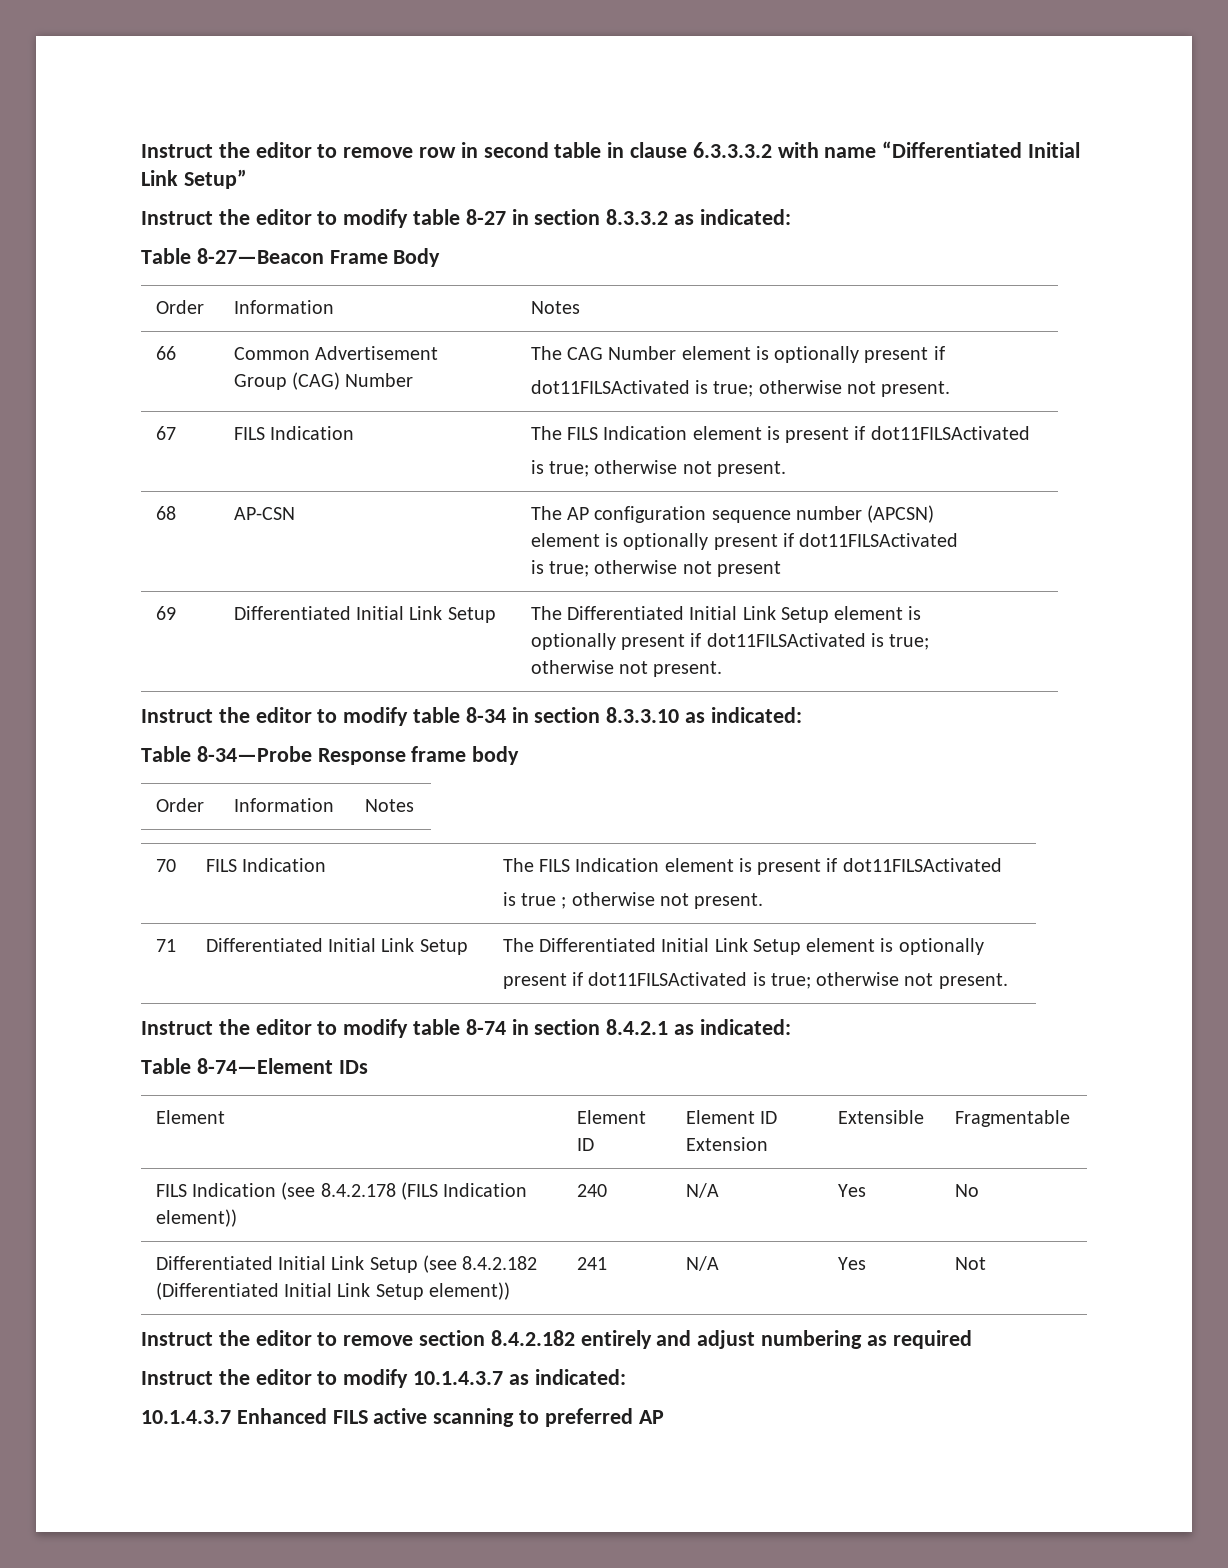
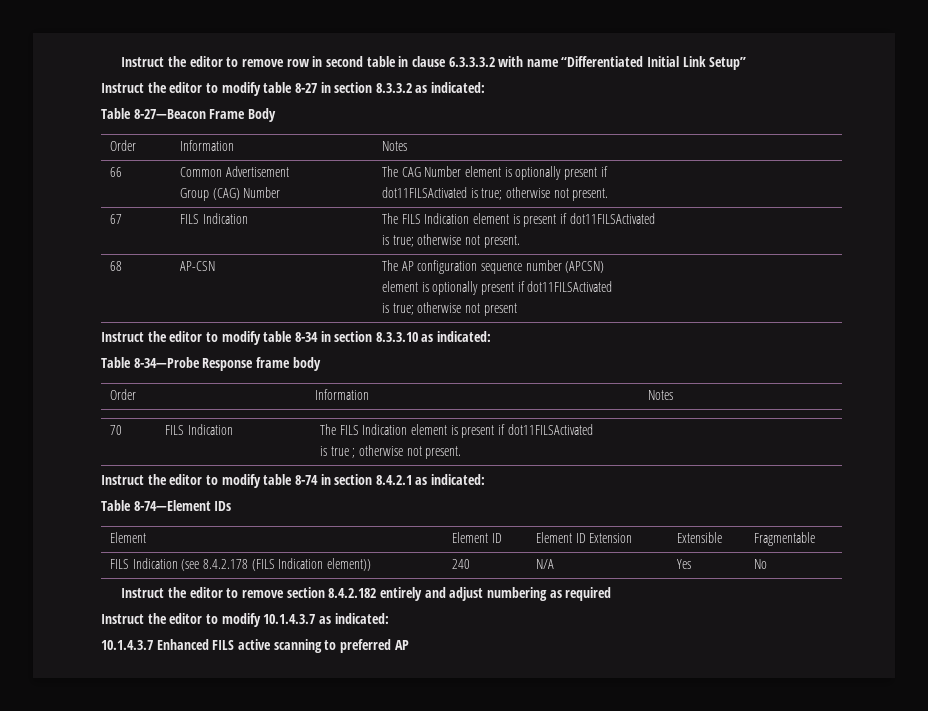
[155,606,176,620] [233,606,496,623] [530,606,922,623] [530,633,930,650] [530,660,723,677] // 69 | Differentiated Initial Link Setup | The Differentiated Initial Link Setup element is // optionally present if dot11FILSActivated is true; // otherwise not present. -> (517, 309) none
[155,939,176,952] [205,938,468,955] [502,938,984,955] [502,972,1008,989] // 71 | Differentiated Initial Link Setup | The Differentiated Initial Link Setup element is optionally // present if dot11FILSActivated is true; otherwise not present. -> (462, 452) none
[155,1255,538,1273] [155,1282,510,1300] [576,1257,607,1270] [685,1256,719,1271] [837,1257,866,1270] [954,1257,986,1270] // Differentiated Initial Link Setup (see 8.4.2.182 (Differentiated Initial Link Setup element)) | 241 | N/A | Yes | Not -> (768, 564) none

